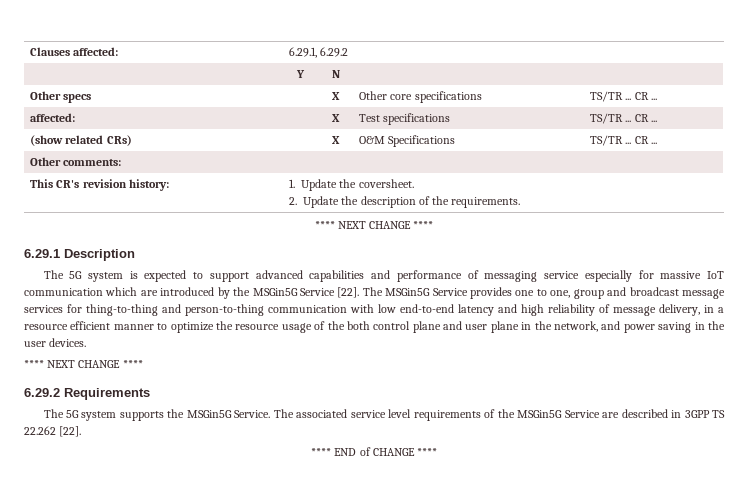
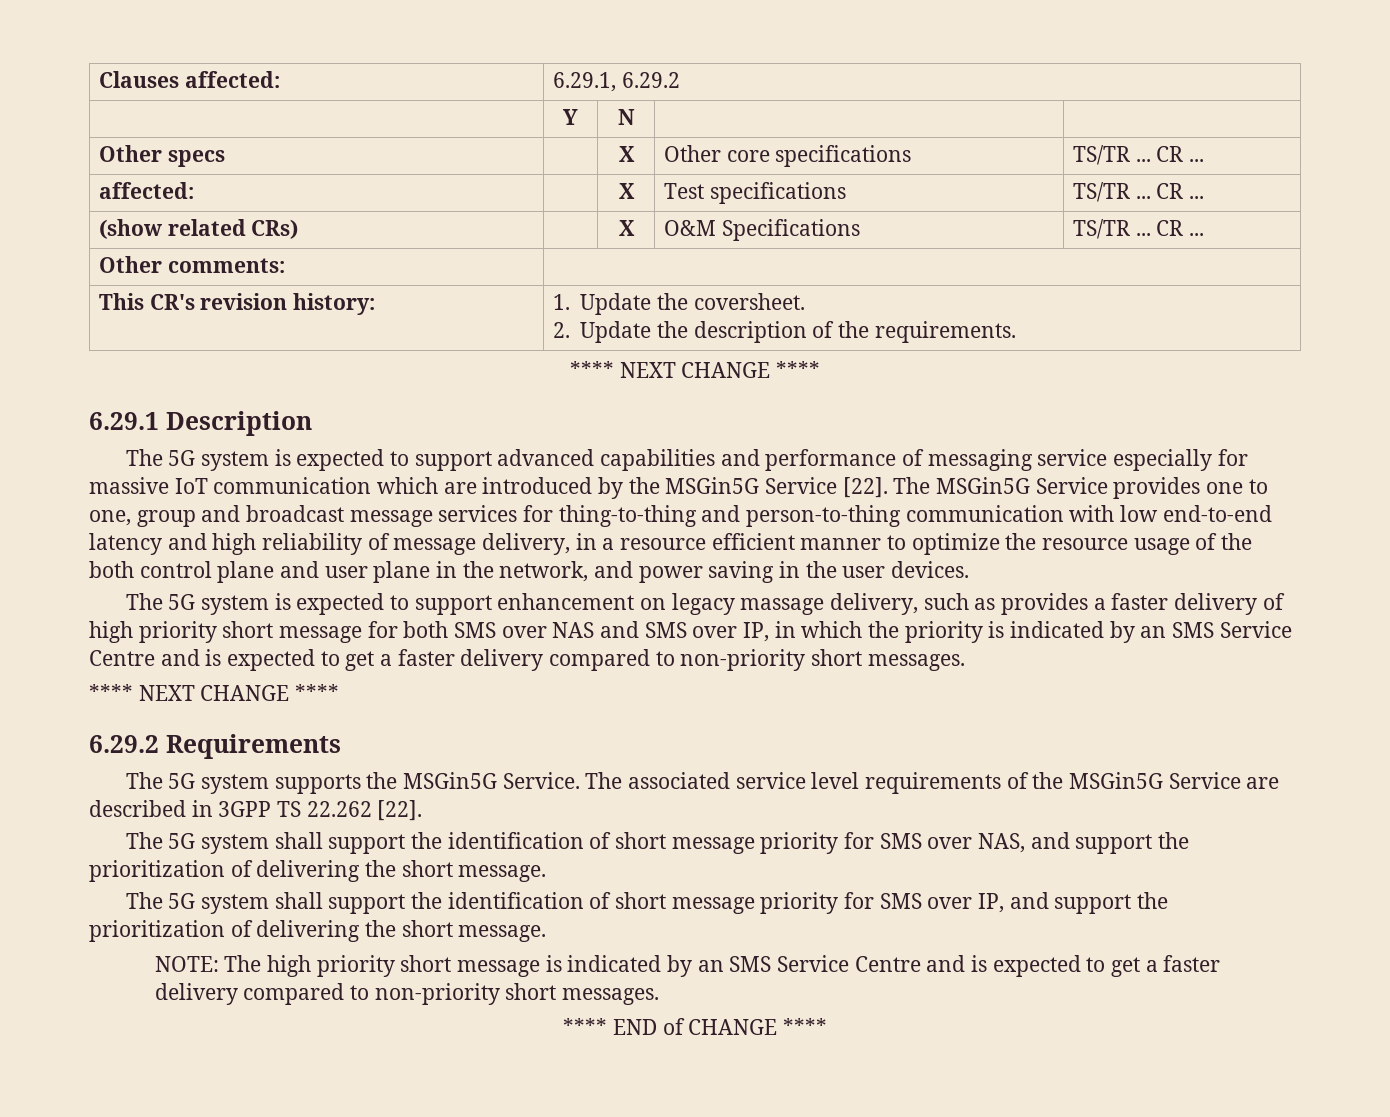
(87, 342) none -> [125,593,1285,615] [89,621,1292,643] [89,649,965,671] // The 5G system is expected to support enhancement on legacy massage delivery, such as provides a faster delivery of high priority short message for both SMS over NAS and SMS over IP, in which the priority is indicated by an SMS Service Centre and is expected to get a faster delivery compared to non-priority short messages.
(82, 431) none -> [125,832,1190,854] [89,860,547,882] [125,892,1169,914] [89,920,547,942] [154,955,1221,977] [154,983,660,1005] // The 5G system shall support the identification of short message priority for SMS over NAS, and support the prioritization of delivering the short message. // The 5G system shall support the identification of short message priority for SMS over IP, and support the prioritization of delivering the short message. // NOTE: The high priority short message is indicated by an SMS Service Centre and is expected to get a faster delivery compared to non-priority short messages.

